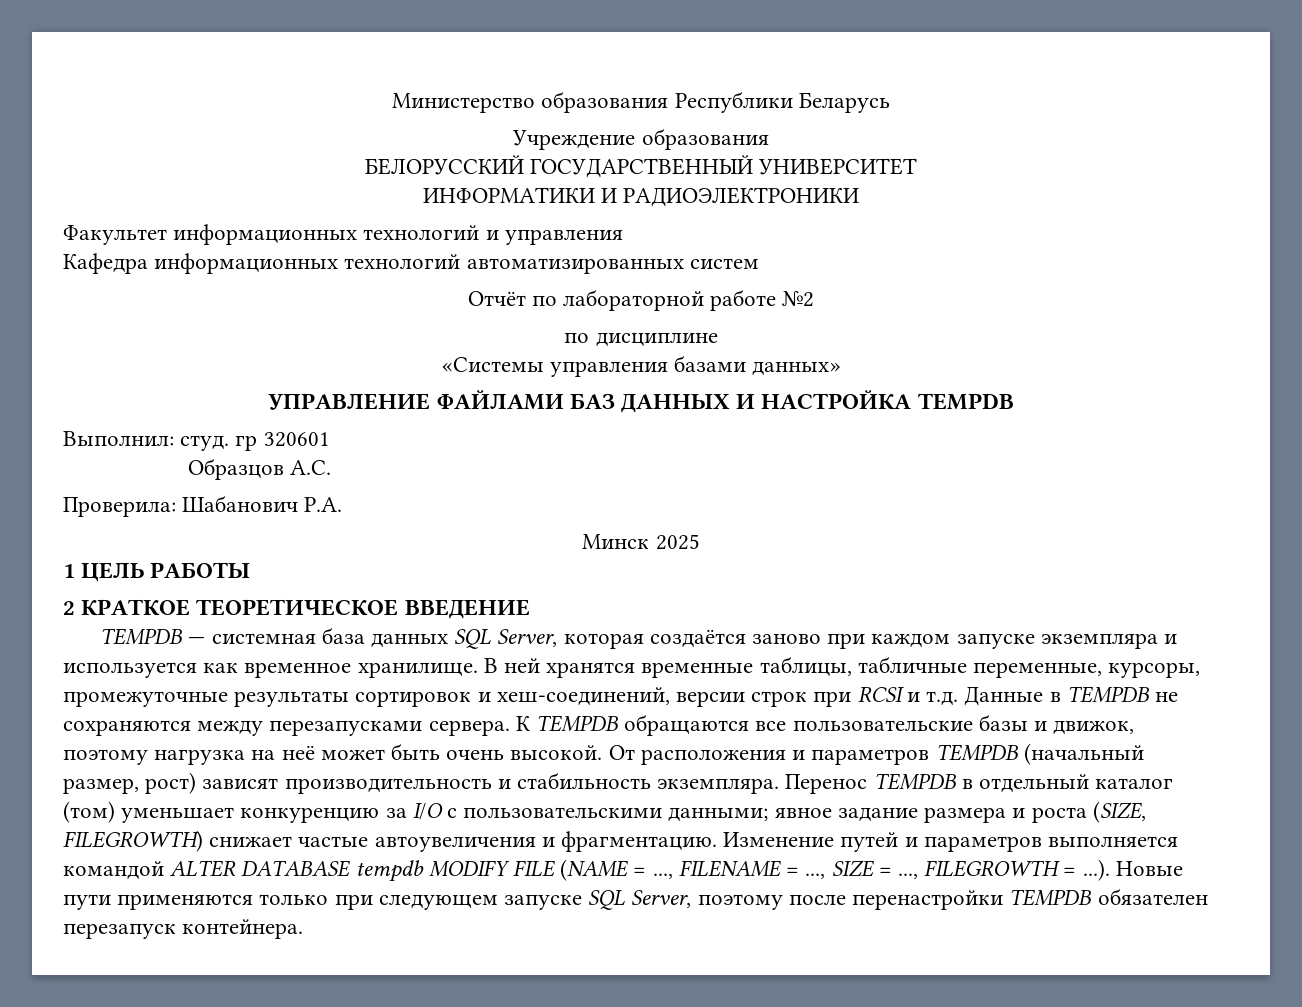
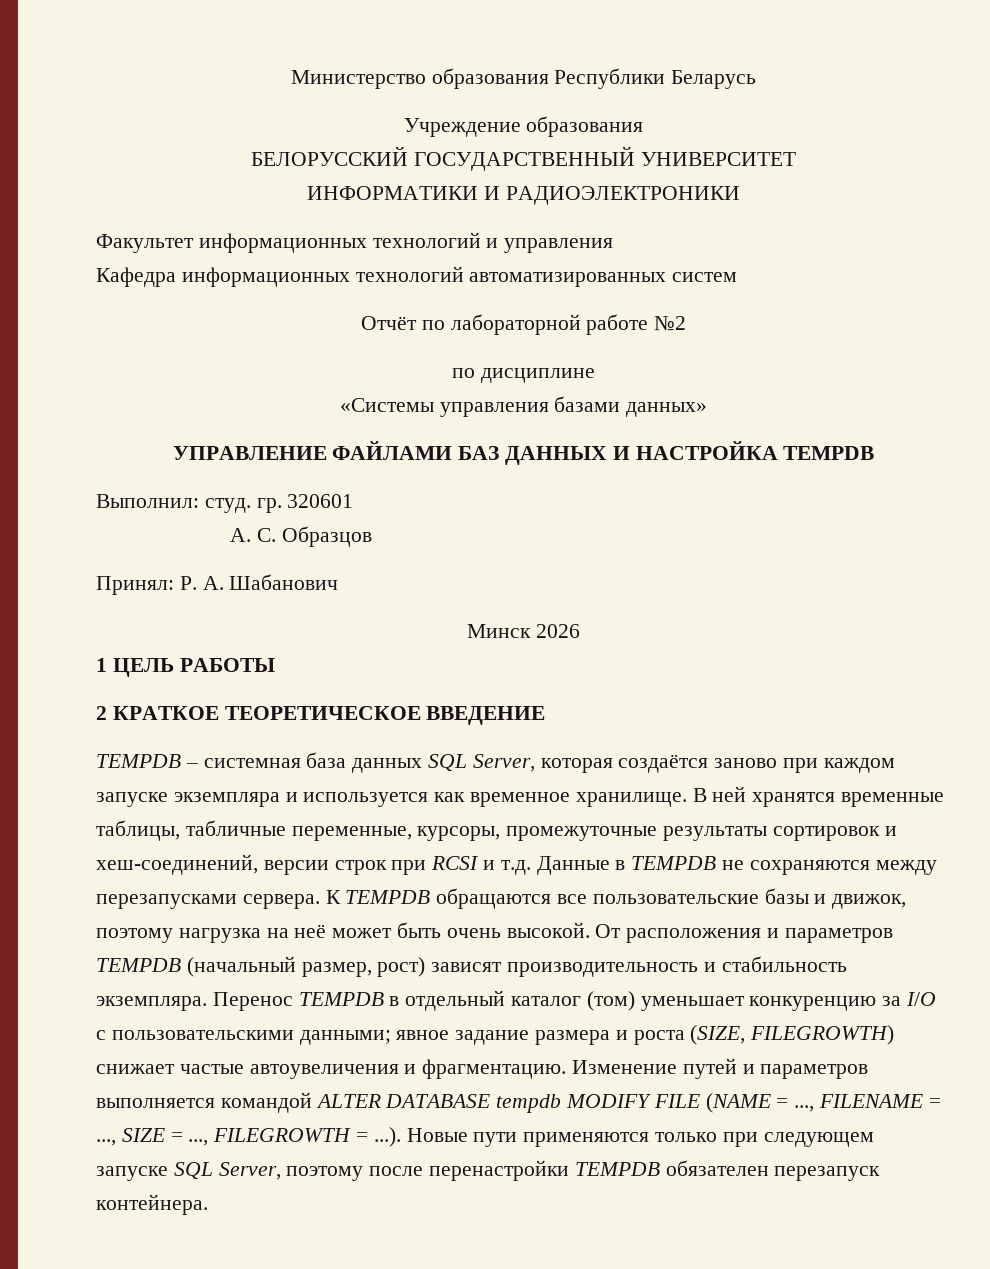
[235,435,258,451] гр -> [256,498,282,513] гр.
(330, 439) none -> [230,528,277,542] А. С.
[289,460,331,475] [63,497,176,517] А.С. // Проверила: -> [96,576,224,595] // Принял: Р. А.
[304,497,343,512] Р.А. -> (339, 582) none
[655,534,700,550] 2025 -> [535,624,580,638] 2026
[188,637,206,644] — -> [185,763,198,768] –

